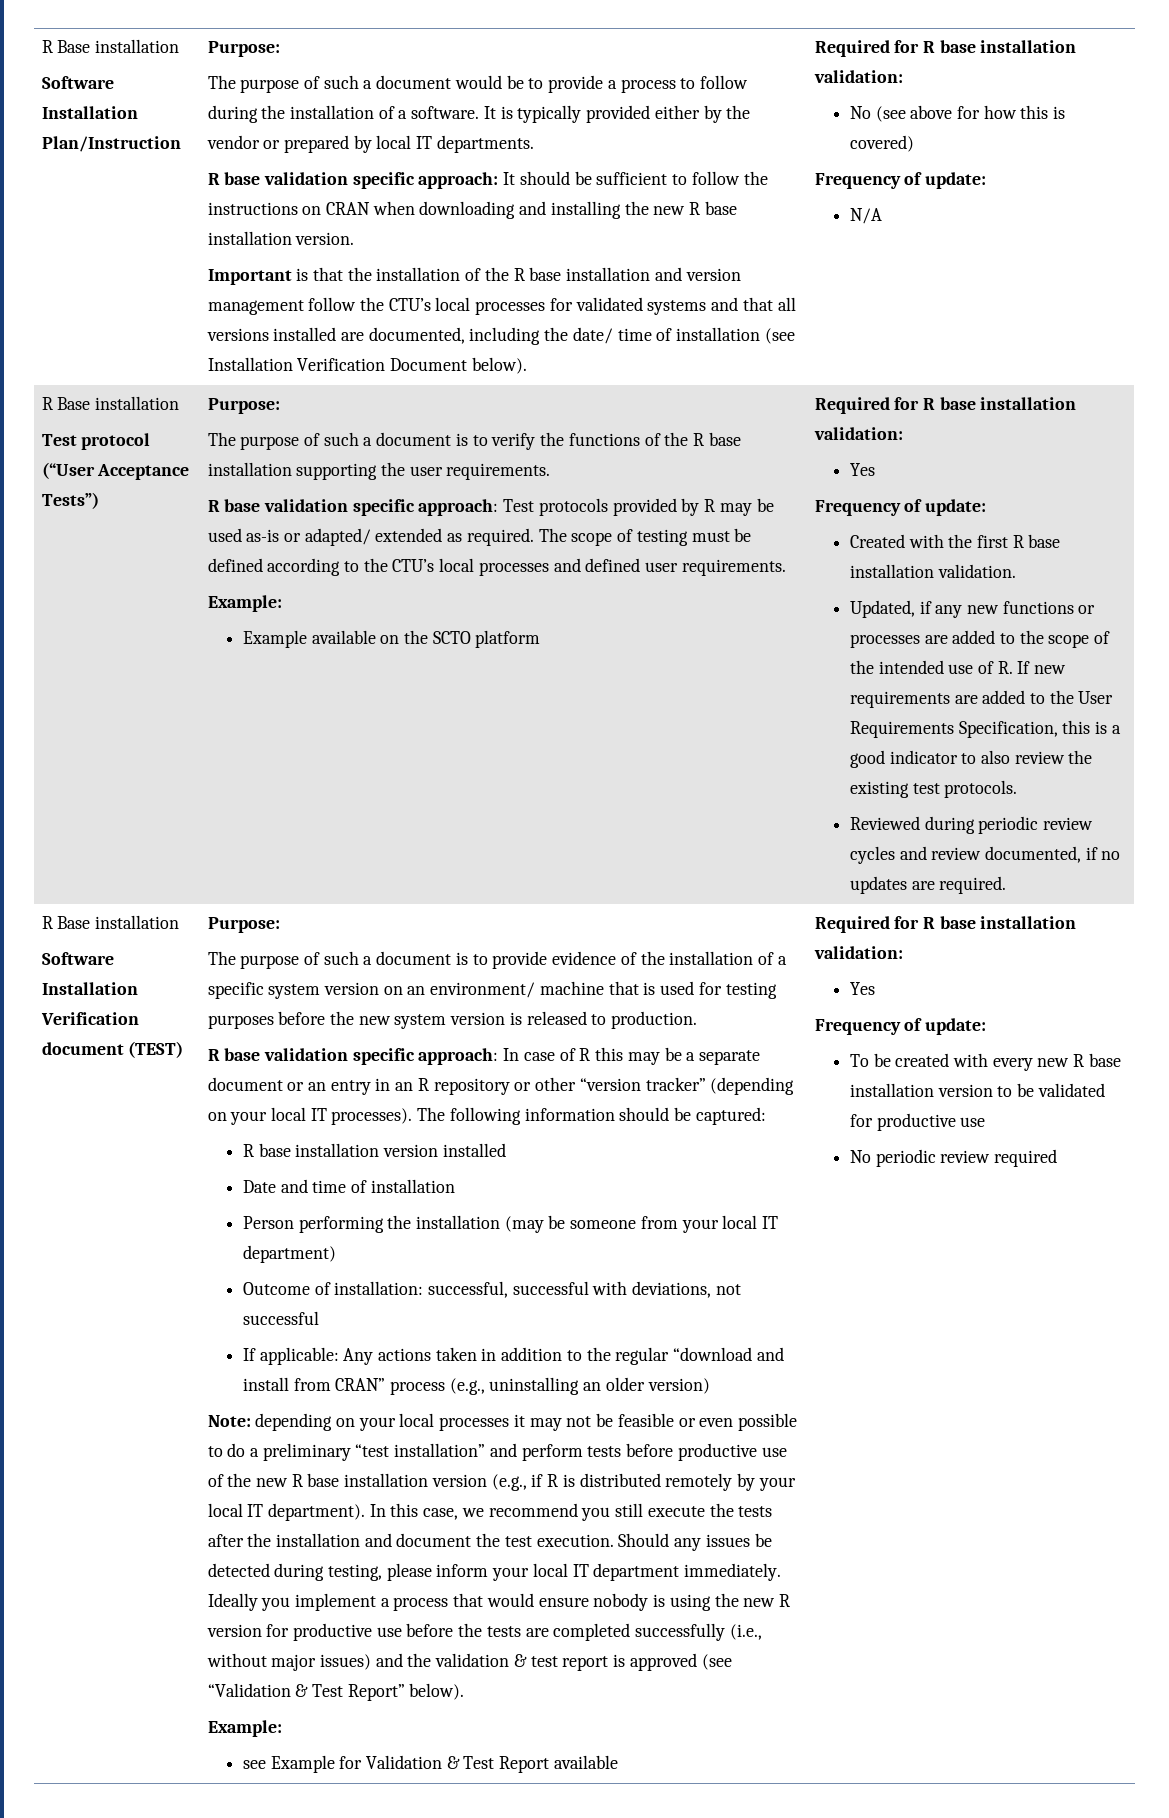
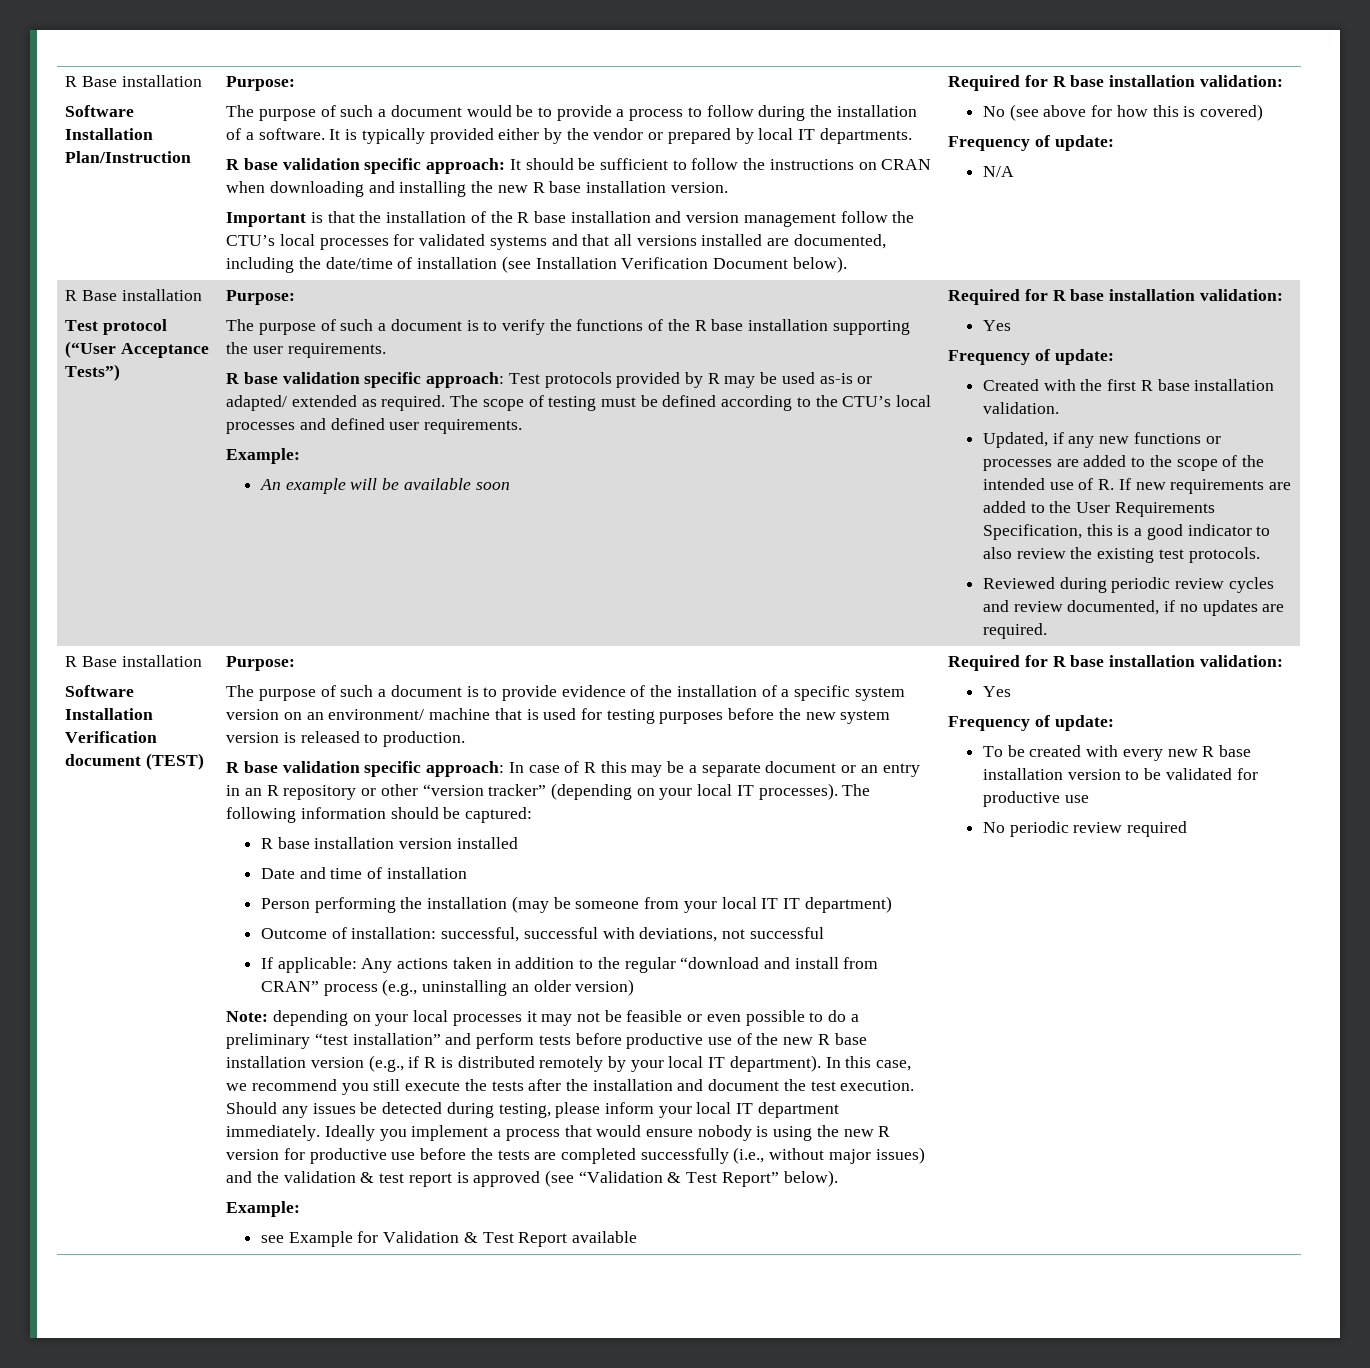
[572,327,652,344] date/ time -> [325,257,393,269] date/time
[242,630,541,648] Example available on the SCTO platform -> [259,478,510,494] An example will be available soon
(779, 1222) none -> [782,898,800,909] IT

